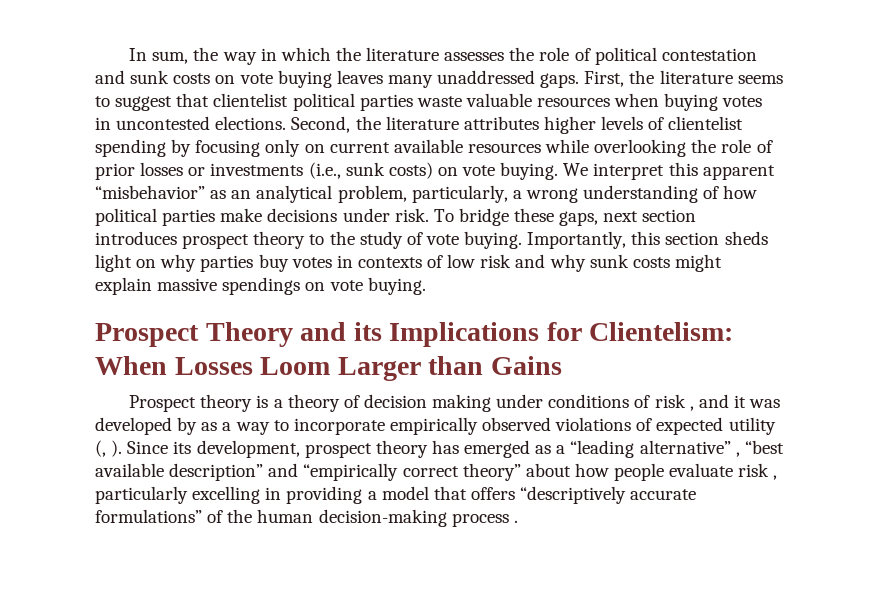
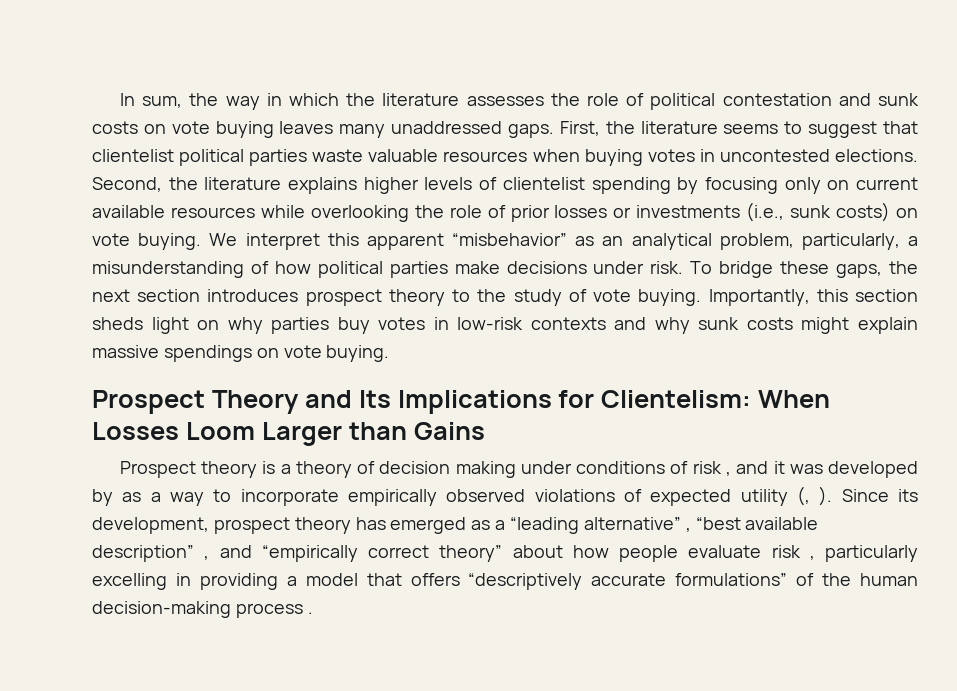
[463,116,539,130] attributes -> [288,177,358,194] explains
[525,185,699,203] wrong understanding -> [92,261,244,278] misunderstanding
(599, 218) none -> [888,261,918,274] the
[357,254,512,268] contexts of low risk -> [457,317,606,330] low-risk contexts
[353,322,382,341] its -> [358,390,391,408] Its
(264, 472) none -> [204,556,210,560] ,

